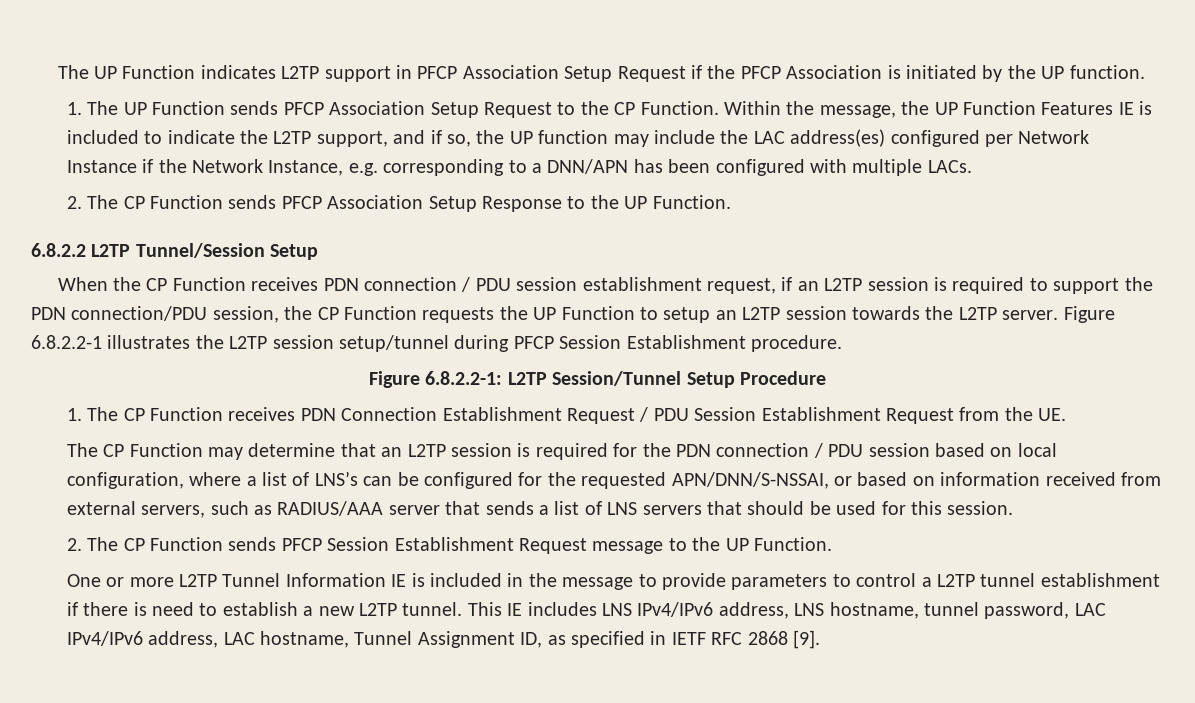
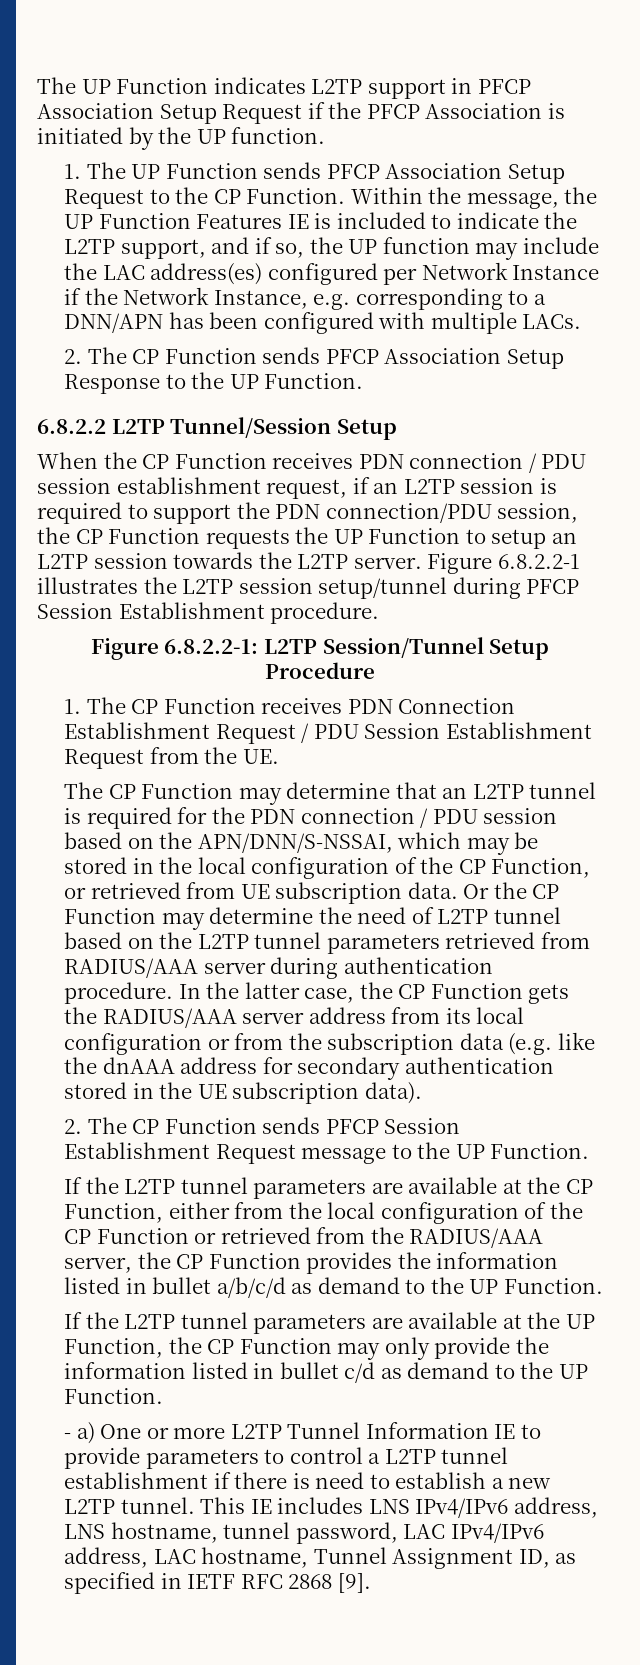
[450,443,512,457] session -> [529,782,597,799] tunnel
[1017,443,1057,457] [66,471,1161,489] [66,501,1014,518] local configuration, where a list of LNS’s can be configured for the requested APN/DNN/S-NSSAI, or based on information received from external servers, such as RADIUS/AAA server that sends a list of LNS servers that should be used for this session. -> [159,832,539,855] [64,857,591,879] [64,882,560,904] [64,907,561,930] [64,932,590,954] [64,957,493,979] [64,982,570,1004] [64,1007,525,1028] [64,1032,595,1055] [64,1057,554,1080] [64,1082,422,1104] the APN/DNN/S-NSSAI, which may be stored in the local configuration of the CP Function, or retrieved from UE subscription data. Or the CP Function may determine the need of L2TP tunnel based on the L2TP tunnel parameters retrieved from RADIUS/AAA server during authentication procedure. In the latter case, the CP Function gets the RADIUS/AAA server address from its local configuration or from the subscription data (e.g. like the dnAAA address for secondary authentication stored in the UE subscription data).
(832, 544) none -> [64,1177,593,1199] [64,1202,583,1224] [64,1227,544,1248] [64,1252,559,1274] [64,1277,603,1298] [64,1312,595,1334] [64,1337,549,1360] [64,1362,588,1383] [64,1388,164,1404] [64,1422,95,1444] If the L2TP tunnel parameters are available at the CP Function, either from the local configuration of the CP Function or retrieved from the RADIUS/AAA server, the CP Function provides the information listed in bullet a/b/c/d as demand to the UP Function. // If the L2TP tunnel parameters are available at the UP Function, the CP Function may only provide the information listed in bullet c/d as demand to the UP Function. // - a)
[411,573,634,590] is included in the message -> (516, 1431) none

